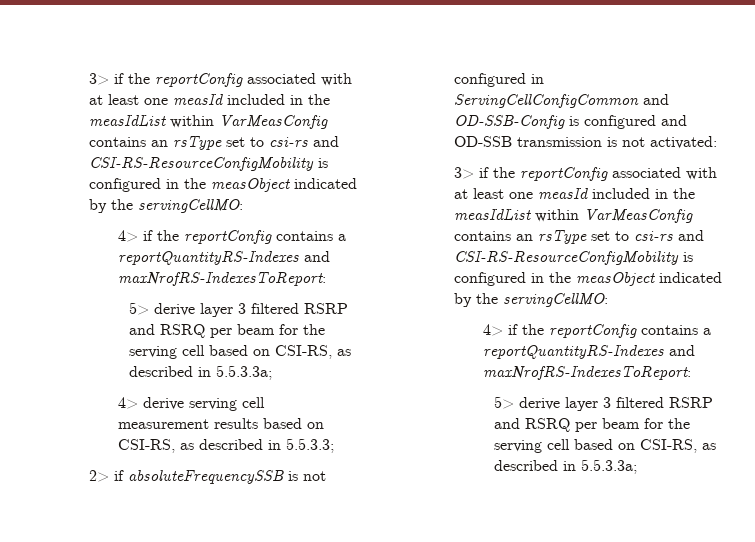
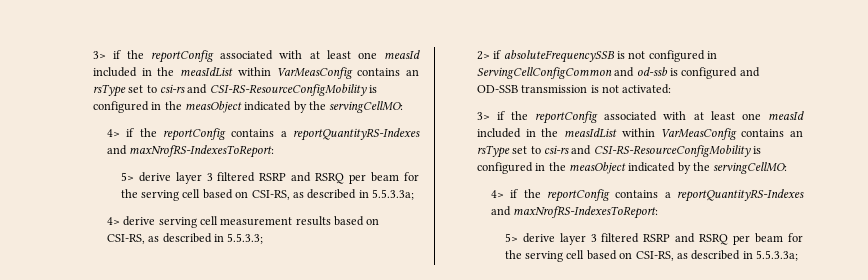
[453,115,565,129] OD-SSB-Config -> [636,67,668,76] od-ssb

